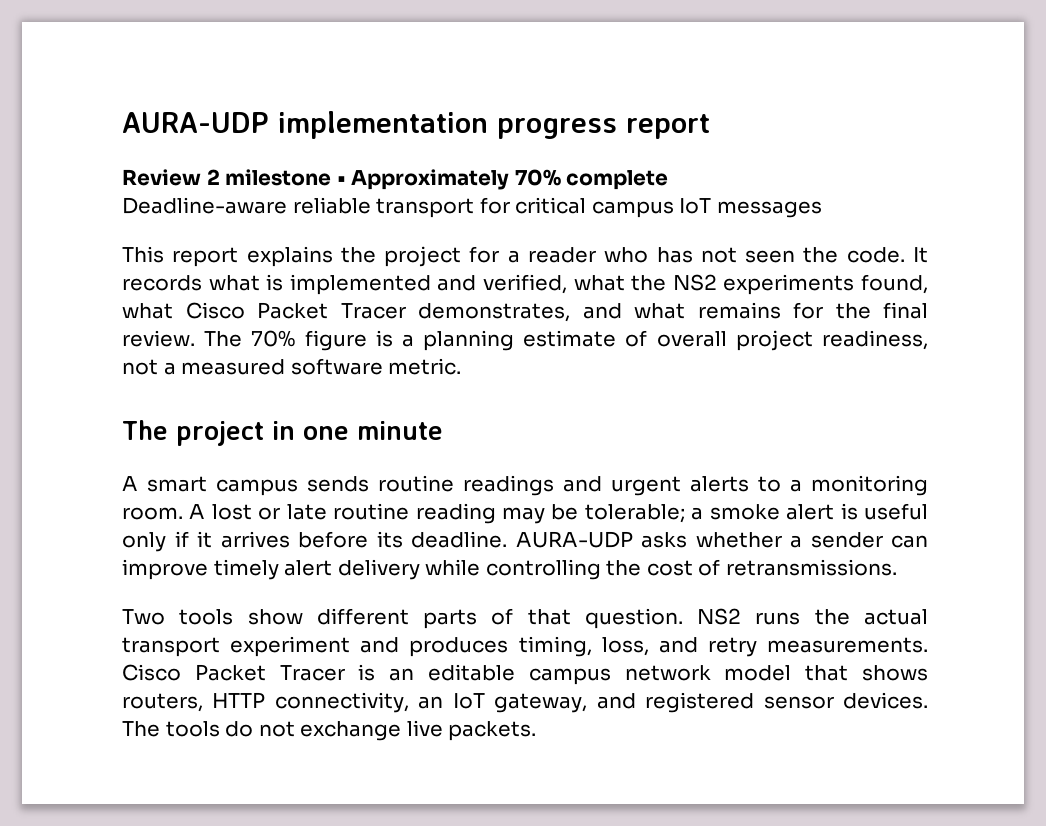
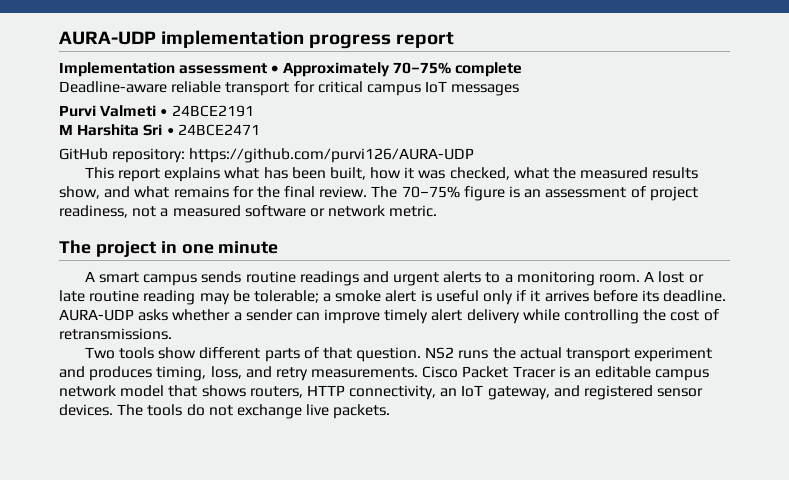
[122,169,332,186] Review 2 milestone -> [59,62,268,77] Implementation assessment
[514,169,561,186] 70% -> [392,62,451,74] 70–75%
[122,246,929,267] [122,274,929,295] [122,302,570,322] This report explains the project for a reader who has not seen the code. It records what is implemented and verified, what the NS2 experiments found, what Cisco Packet Tracer demonstrates, -> [59,105,254,117] [59,124,260,136] [59,148,475,163] [84,167,699,182] [59,186,100,199] Purvi Valmeti • 24BCE2191 // M Harshita Sri • 24BCE2471 // GitHub repository: https://github.com/purvi126/AURA-UDP // This report explains what has been built, how it was checked, what the measured results show,
[251,330,296,347] 70% -> [401,186,460,198] 70–75%
[401,330,727,351] a planning estimate of overall -> [524,186,646,198] an assessment of
(383, 366) none -> [309,205,386,217] or network

